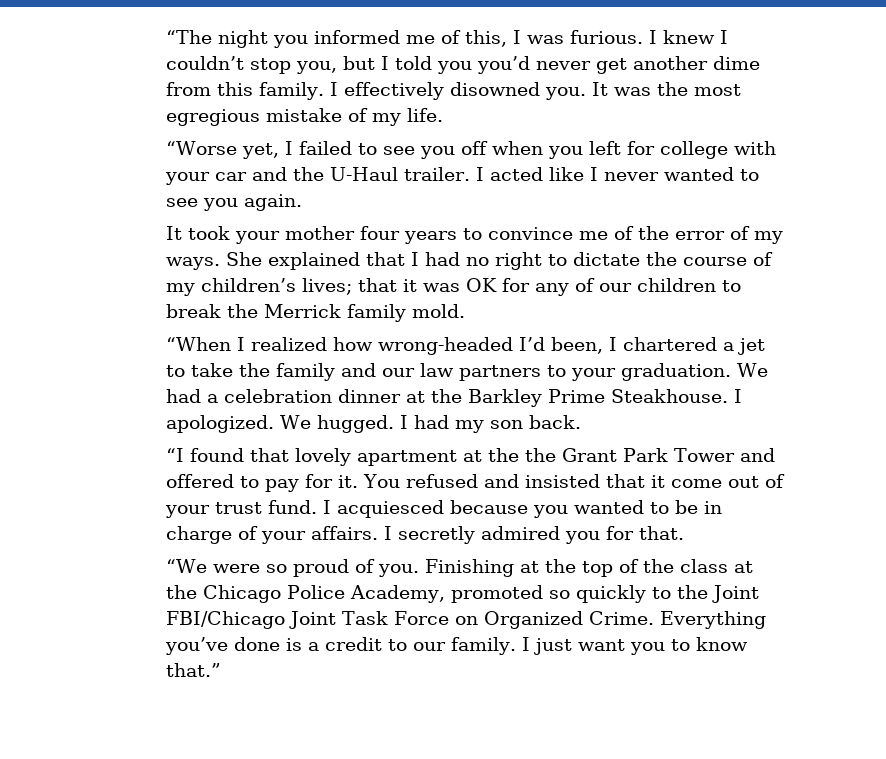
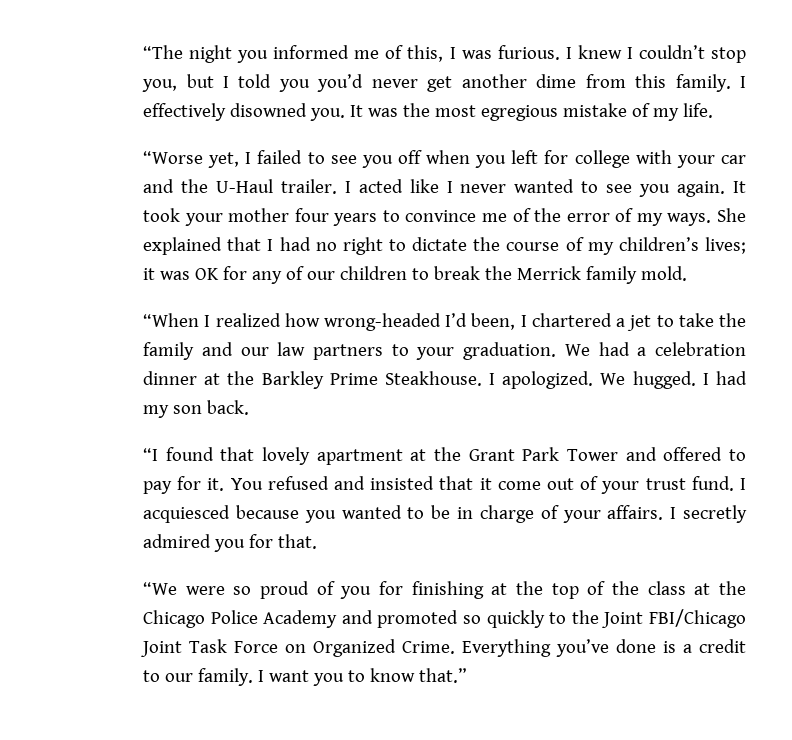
(302, 202) // -> (726, 189) none
[357,278,397,292] that -> (747, 245) none
[524,448,556,462] the -> (462, 454) none
[377,559,514,577] you. Finishing -> [340,581,484,599] you for finishing
[349,585,445,603] Academy, -> [263,610,373,628] Academy and
[533,638,572,655] just -> (265, 676) none

